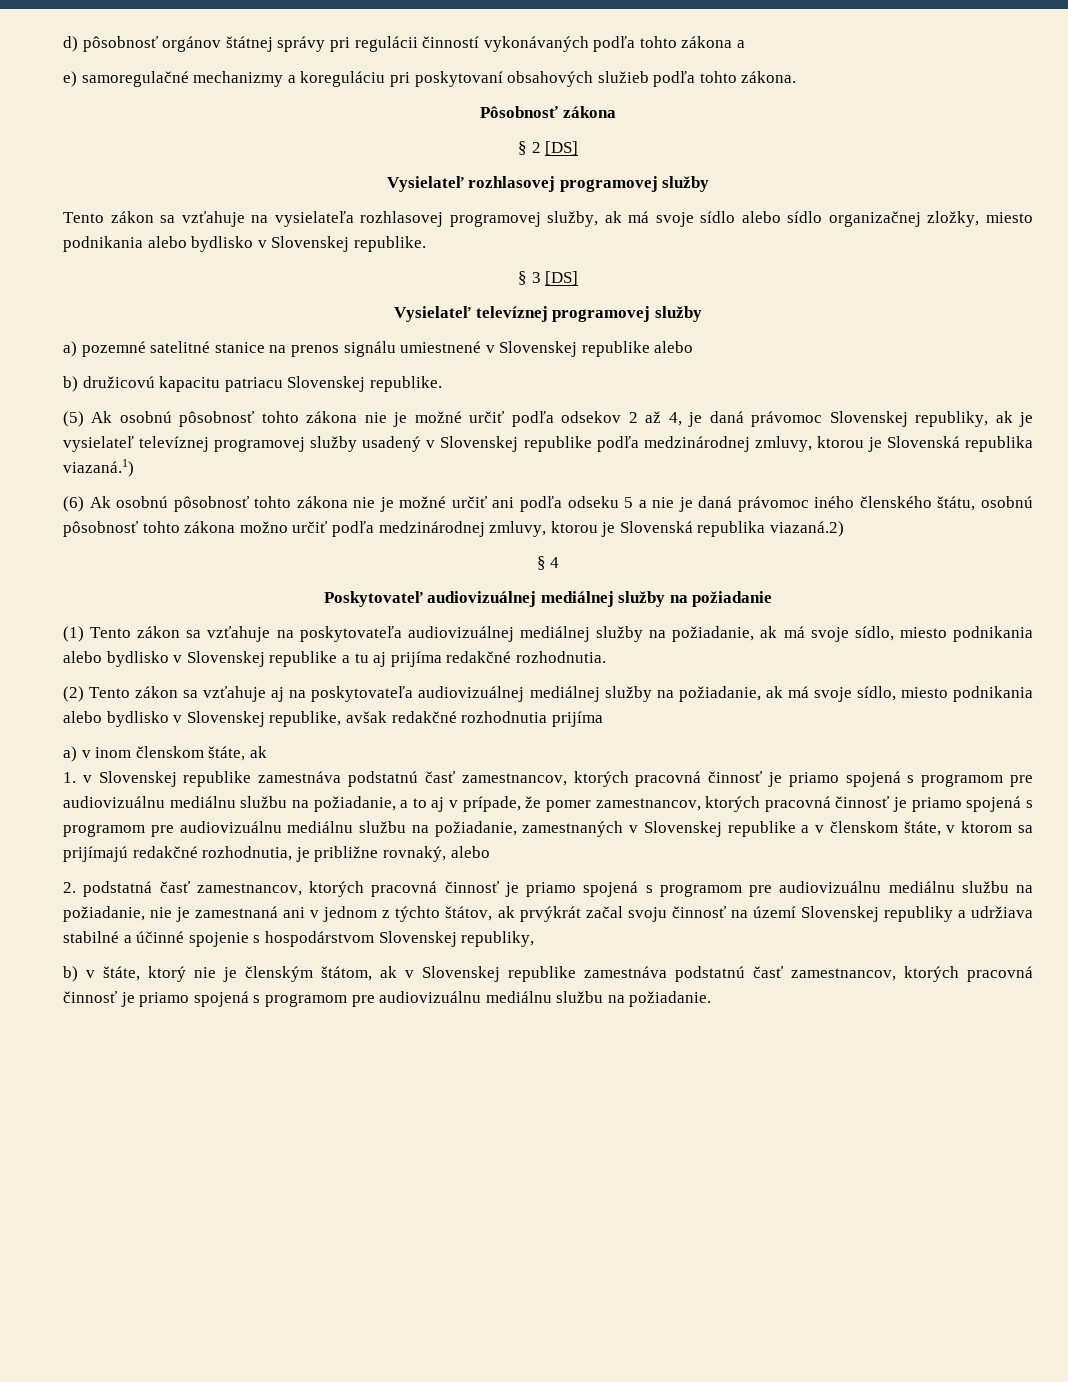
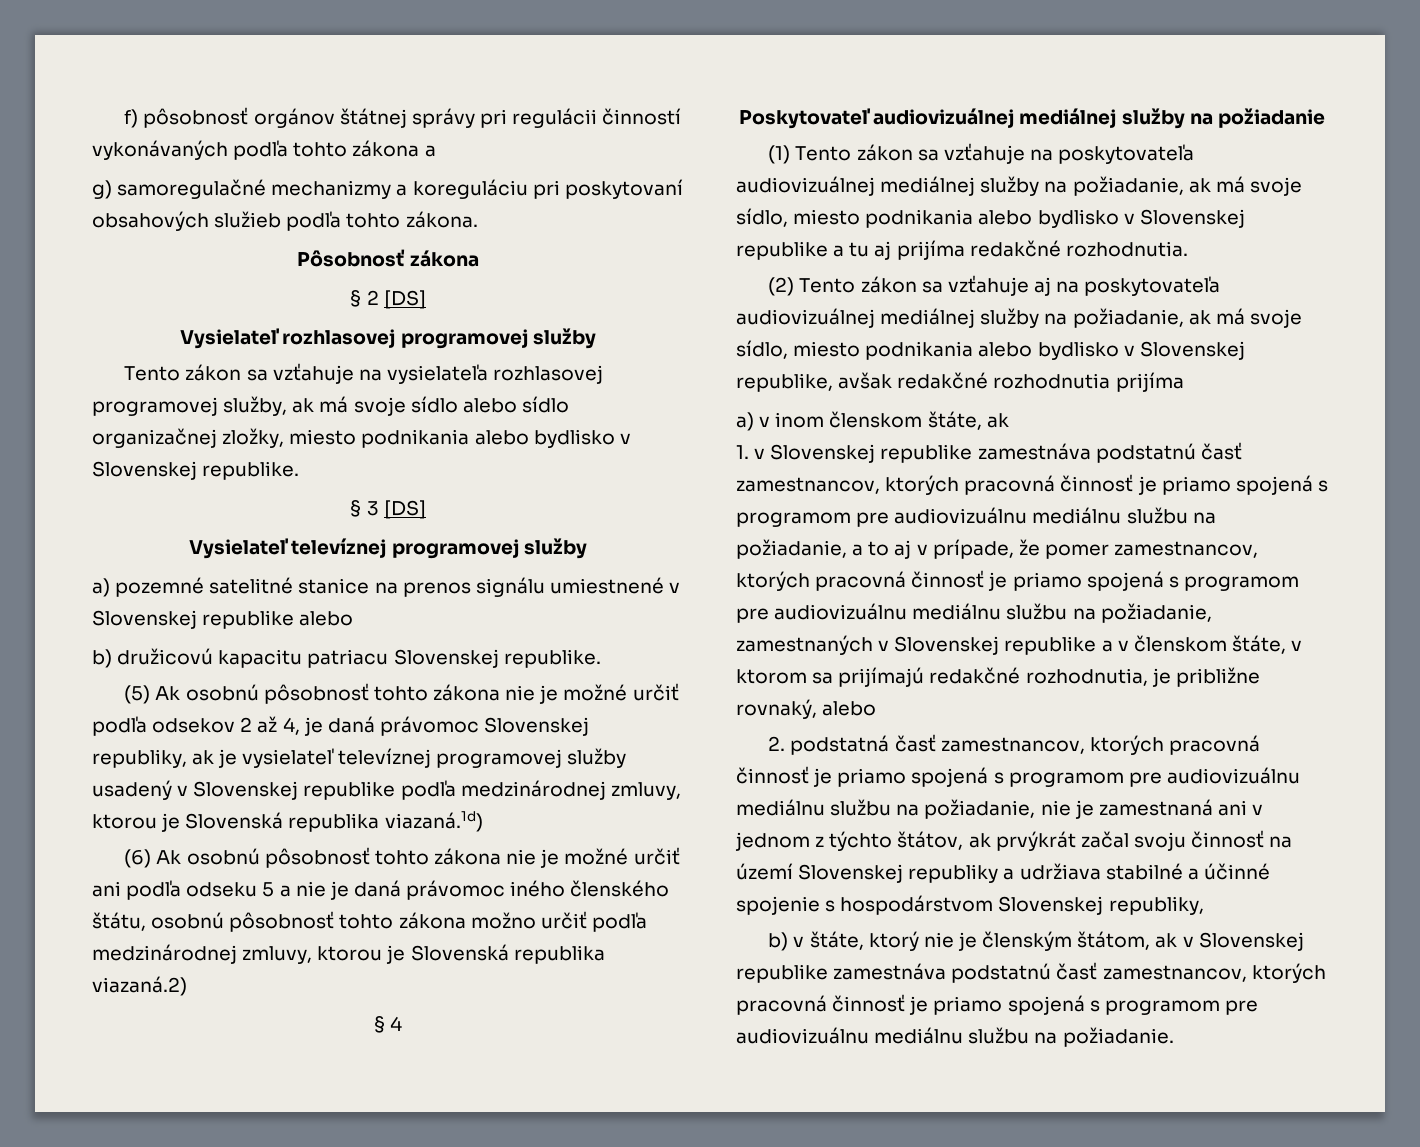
[63,36,78,52] d) -> [124,109,139,128] f)
[63,71,77,87] e) -> [92,180,112,199] g)
[63,459,134,477] viazaná.1) -> [384,811,483,832] viazaná.1d)

